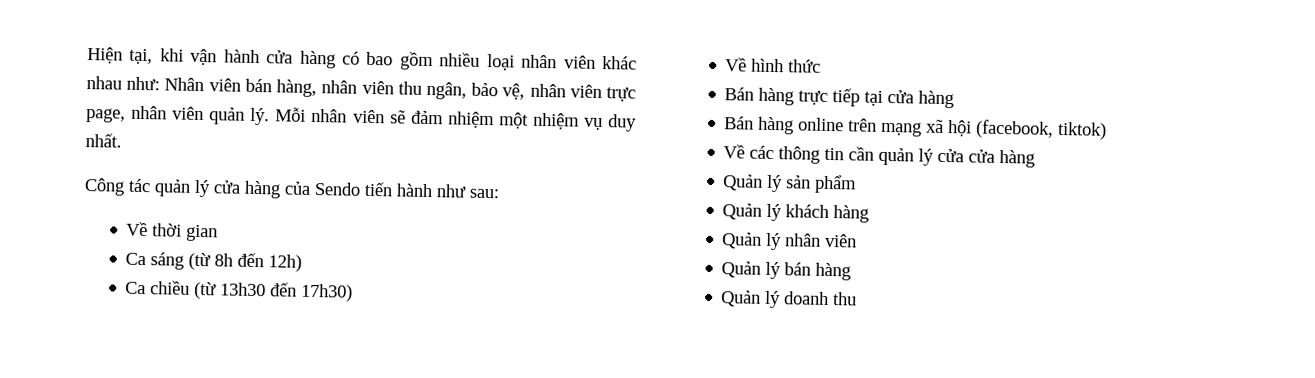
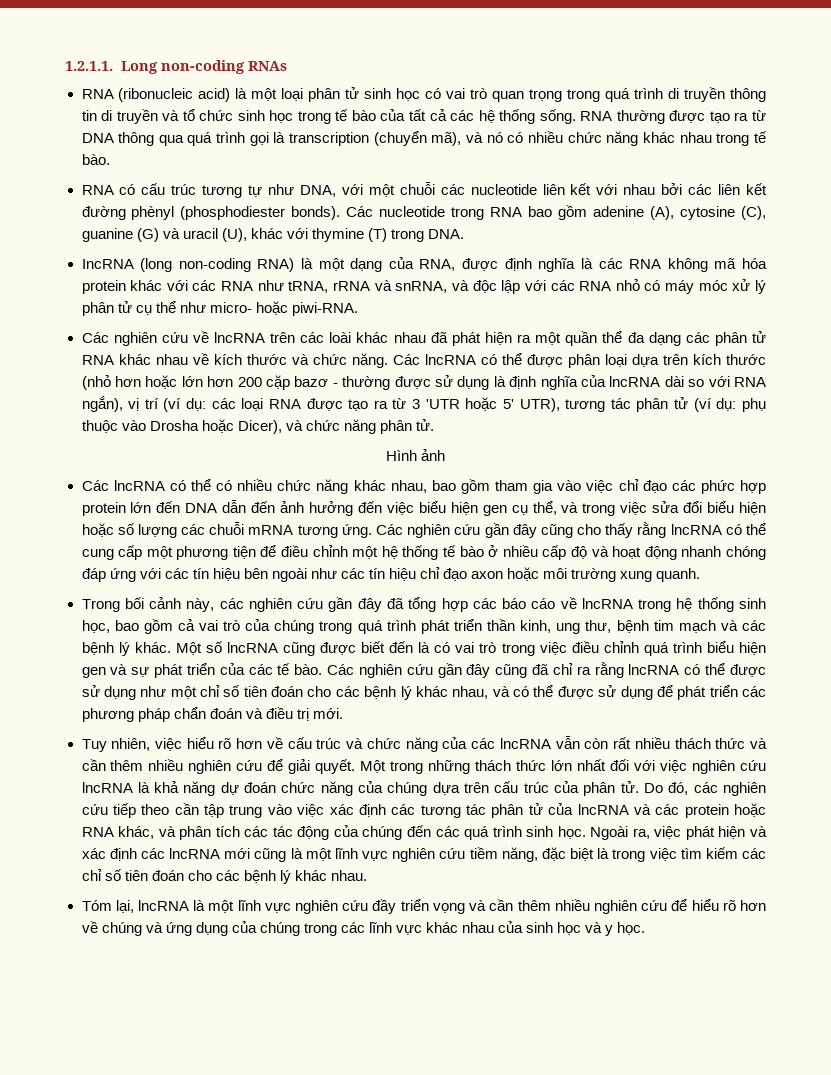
[87,47,637,71] [86,76,637,102] [86,105,637,132] [85,133,122,148] [84,178,499,199] [126,221,219,242] [125,252,303,272] [125,280,354,302] [725,57,822,73] [724,87,955,109] [724,116,1108,140] [723,144,1036,168] [722,174,858,194] [722,203,870,223] [721,232,858,251] [721,261,852,281] [720,290,858,309] Hiện tại, khi vận hành cửa hàng có bao gồm nhiều loại nhân viên khác nhau như: Nhân viên bán hàng, nhân viên thu ngân, bảo vệ, nhân viên trực page, nhân viên quản lý. Mỗi nhân viên sẽ đảm nhiệm một nhiệm vụ duy nhất. // Công tác quản lý cửa hàng của Sendo tiến hành như sau: // Về thời gian // Ca sáng (từ 8h đến 12h) // Ca chiều (từ 13h30 đến 17h30) // Về hình thức // Bán hàng trực tiếp tại cửa hàng // Bán hàng online trên mạng xã hội (facebook, tiktok) // Về các thông tin cần quản lý cửa cửa hàng // Quản lý sản phẩm // Quản lý khách hàng // Quản lý nhân viên // Quản lý bán hàng // Quản lý doanh thu -> [65,60,287,74] [81,87,767,102] [81,109,767,124] [81,131,767,146] [81,154,110,165] [81,182,767,198] [81,205,766,220] [81,228,465,242] [81,257,768,272] [81,279,766,294] [81,301,358,316] [81,331,767,346] [81,353,766,368] [81,375,767,390] [81,396,767,412] [81,419,434,434] [385,449,446,461] [81,479,766,494] [81,500,767,516] [81,522,767,538] [81,545,766,560] [81,567,701,582] [81,597,766,612] [81,619,766,634] [81,641,766,656] [81,662,766,678] [81,685,766,700] [81,707,343,722] [81,736,767,752] [81,759,767,774] [81,781,767,796] [81,803,766,818] [81,825,767,840] [81,847,766,862] [81,869,367,884] [81,899,766,914] [81,921,646,936] 1.2.1.1. Long non-coding RNAs // RNA (ribonucleic acid) là một loại phân tử sinh học có vai trò quan trọng trong quá trình di truyền thông tin di truyền và tổ chức sinh học trong tế bào của tất cả các hệ thống sống. RNA thường được tạo ra từ DNA thông qua quá trình gọi là transcription (chuyển mã), và nó có nhiều chức năng khác nhau trong tế bào. // RNA có cấu trúc tương tự như DNA, với một chuỗi các nucleotide liên kết với nhau bởi các liên kết đường phènyl (phosphodiester bonds). Các nucleotide trong RNA bao gồm adenine (A), cytosine (C), guanine (G) và uracil (U), khác với thymine (T) trong DNA. // IncRNA (long non-coding RNA) là một dạng của RNA, được định nghĩa là các RNA không mã hóa protein khác với các RNA như tRNA, rRNA và snRNA, và độc lập với các RNA nhỏ có máy móc xử lý phân tử cụ thể như micro- hoặc piwi-RNA. // Các nghiên cứu về lncRNA trên các loài khác nhau đã phát hiện ra một quần thể đa dạng các phân tử RNA khác nhau về kích thước và chức năng. Các lncRNA có thể được phân loại dựa trên kích thước (nhỏ hơn hoặc lớn hơn 200 cặp bazơ - thường được sử dụng là định nghĩa của lncRNA dài so với RNA ngắn), vị trí (ví dụ: các loại RNA được tạo ra từ 3 'UTR hoặc 5' UTR), tương tác phân tử (ví dụ: phụ thuộc vào Drosha hoặc Dicer), và chức năng phân tử. // Hình ảnh // Các lncRNA có thể có nhiều chức năng khác nhau, bao gồm tham gia vào việc chỉ đạo các phức hợp protein lớn đến DNA dẫn đến ảnh hưởng đến việc biểu hiện gen cụ thể, và trong việc sửa đổi biểu hiện hoặc số lượng các chuỗi mRNA tương ứng. Các nghiên cứu gần đây cũng cho thấy rằng lncRNA có thể cung cấp một phương tiện để điều chỉnh một hệ thống tế bào ở nhiều cấp độ và hoạt động nhanh chóng đáp ứng với các tín hiệu bên ngoài như các tín hiệu chỉ đạo axon hoặc môi trường xung quanh. // Trong bối cảnh này, các nghiên cứu gần đây đã tổng hợp các báo cáo về lncRNA trong hệ thống sinh học, bao gồm cả vai trò của chúng trong quá trình phát triển thần kinh, ung thư, bệnh tim mạch và các bệnh lý khác. Một số lncRNA cũng được biết đến là có vai trò trong việc điều chỉnh quá trình biểu hiện gen và sự phát triển của các tế bào. Các nghiên cứu gần đây cũng đã chỉ ra rằng lncRNA có thể được sử dụng như một chỉ số tiên đoán cho các bệnh lý khác nhau, và có thể được sử dụng để phát triển các phương pháp chẩn đoán và điều trị mới. // Tuy nhiên, việc hiểu rõ hơn về cấu trúc và chức năng của các lncRNA vẫn còn rất nhiều thách thức và cần thêm nhiều nghiên cứu để giải quyết. Một trong những thách thức lớn nhất đối với việc nghiên cứu lncRNA là khả năng dự đoán chức năng của chúng dựa trên cấu trúc của phân tử. Do đó, các nghiên cứu tiếp theo cần tập trung vào việc xác định các tương tác phân tử của lncRNA và các protein hoặc RNA khác, và phân tích các tác động của chúng đến các quá trình sinh học. Ngoài ra, việc phát hiện và xác định các lncRNA mới cũng là một lĩnh vực nghiên cứu tiềm năng, đặc biệt là trong việc tìm kiếm các chỉ số tiên đoán cho các bệnh lý khác nhau. // Tóm lại, lncRNA là một lĩnh vực nghiên cứu đầy triển vọng và cần thêm nhiều nghiên cứu để hiểu rõ hơn về chúng và ứng dụng của chúng trong các lĩnh vực khác nhau của sinh học và y học.

